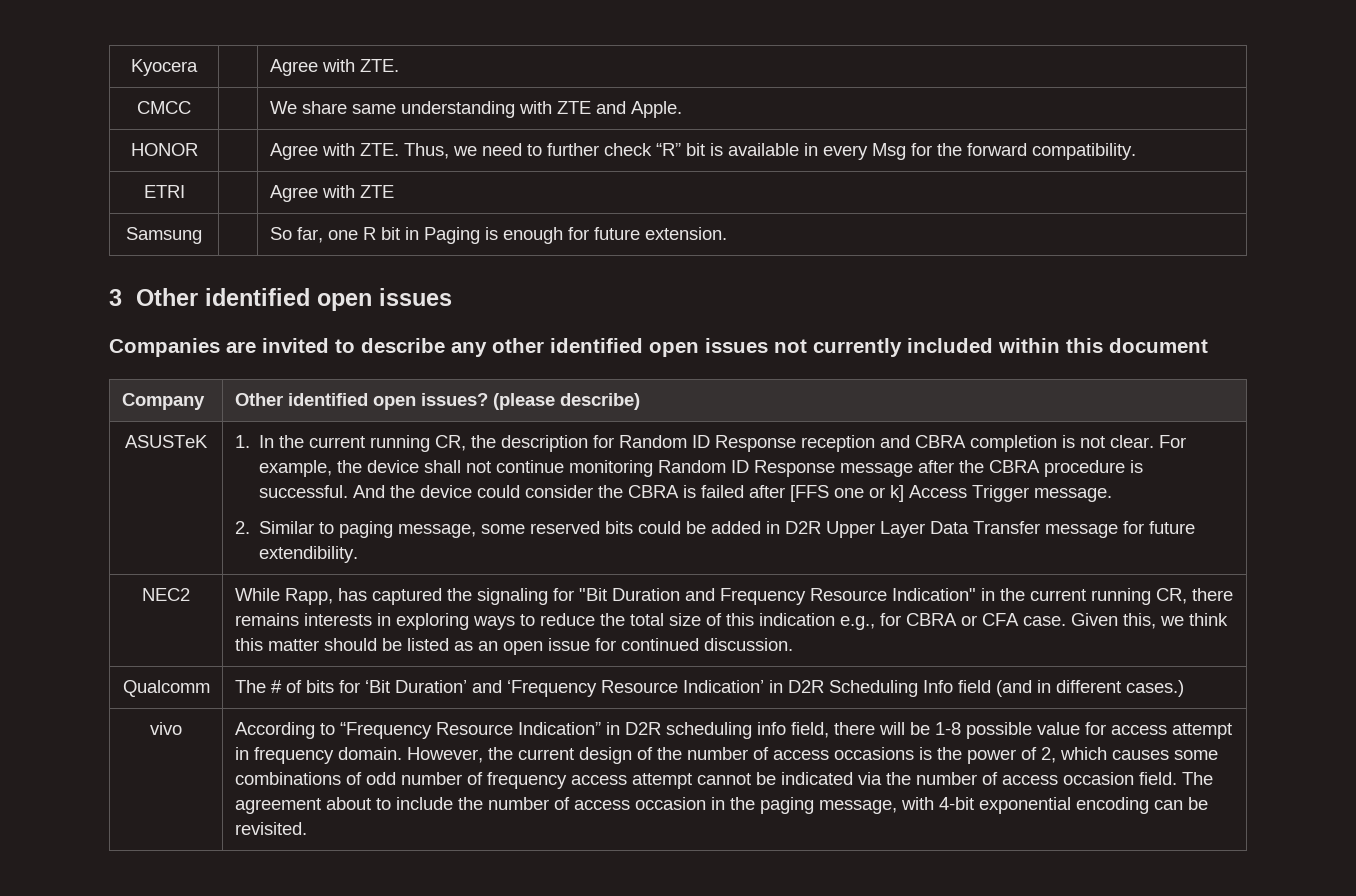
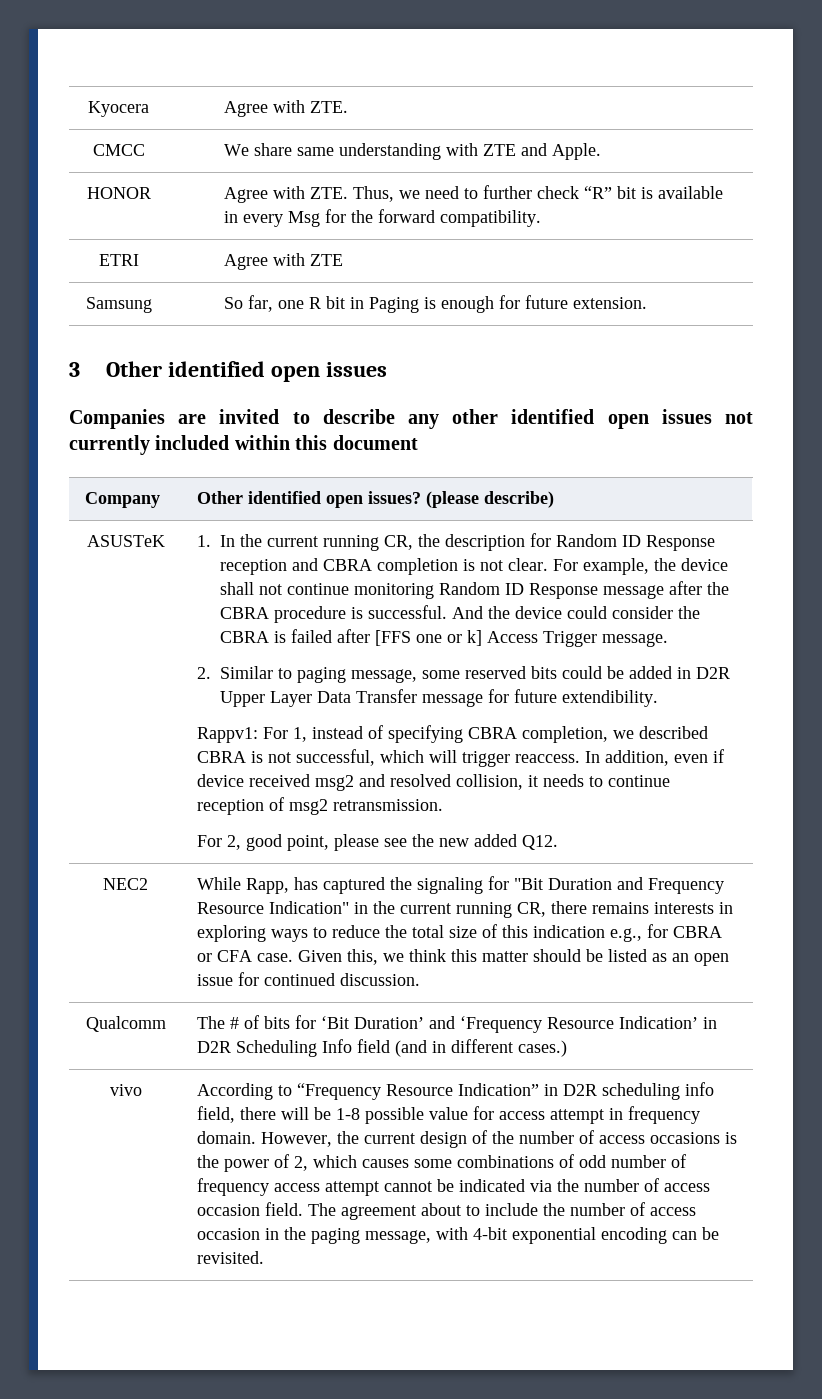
(358, 554) none -> [196,725,708,743] [196,749,724,767] [196,774,670,791] [196,797,443,815] [196,834,558,851] // Rappv1: For 1, instead of specifying CBRA completion, we described CBRA is not successful, which will trigger reaccess. In addition, even if device received msg2 and resolved collision, it needs to continue reception of msg2 retransmission. // For 2, good point, please see the new added Q12.

